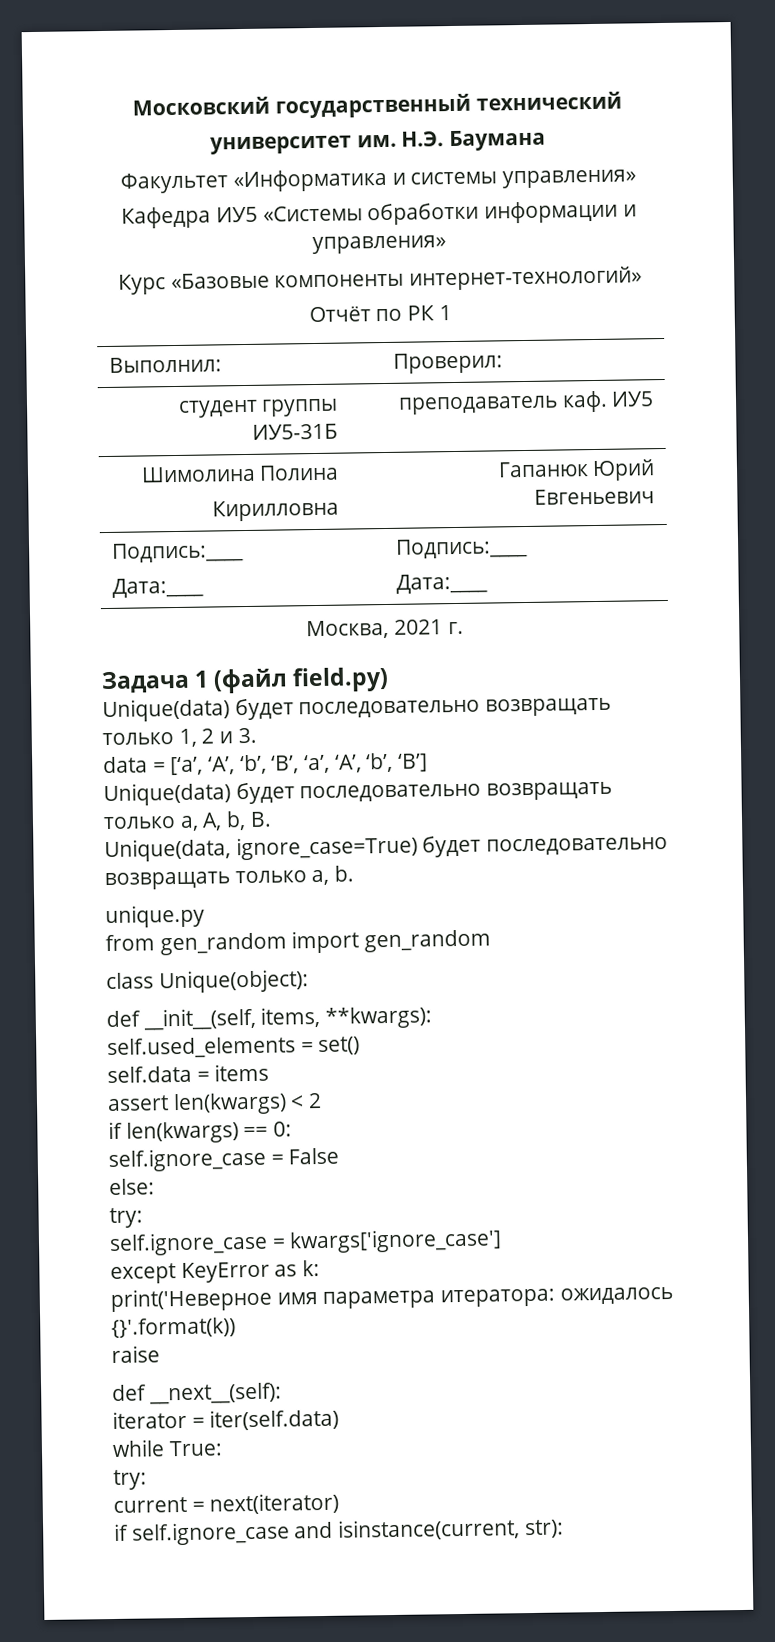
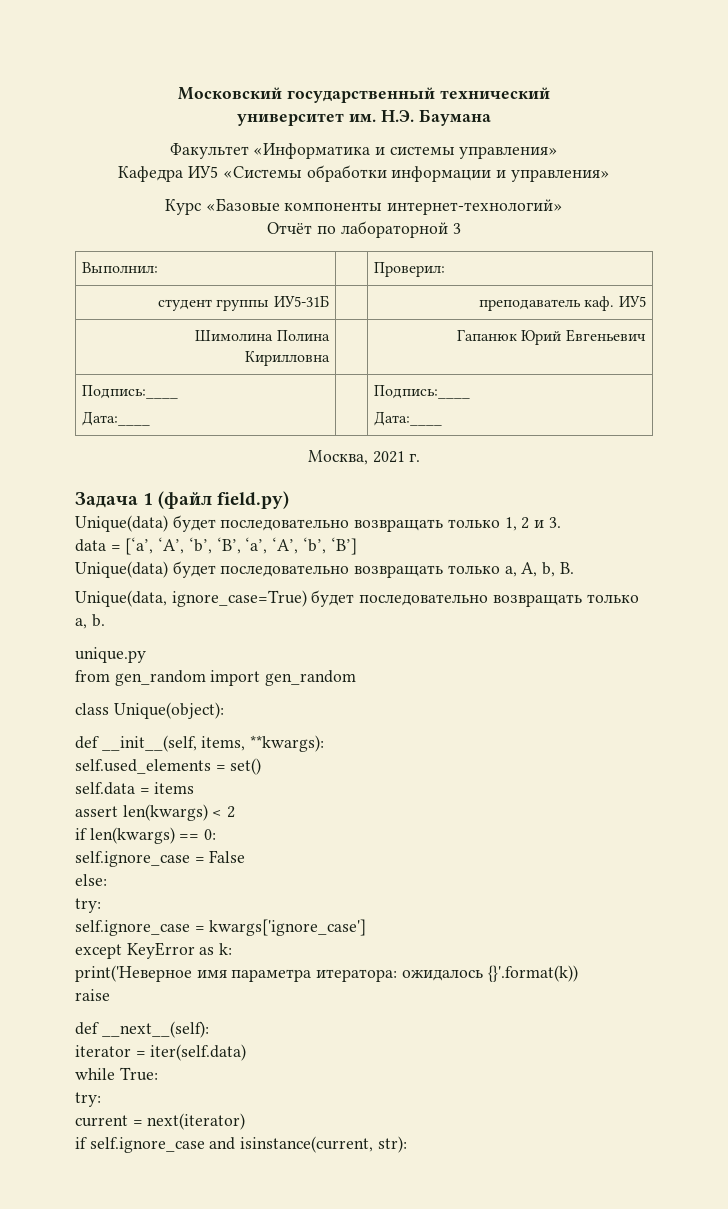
[406,305,452,321] РК 1 -> [340,221,461,238] лабораторной 3

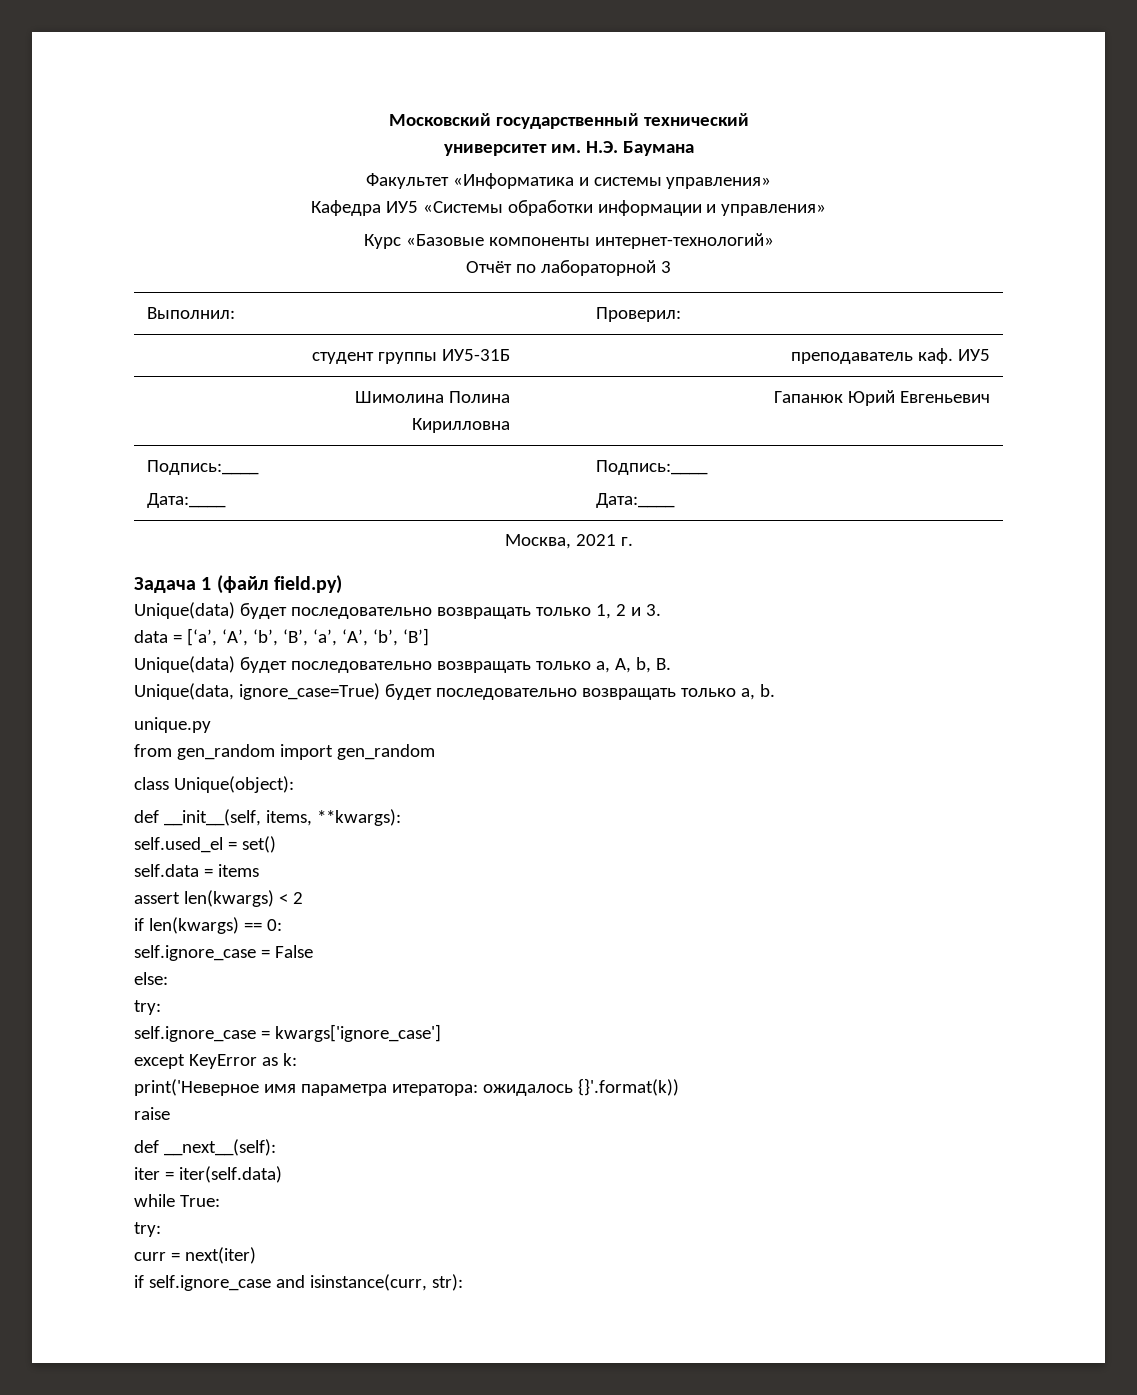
[75,759,211,774] self.used_elements -> [134,837,223,853] self.used_el
[75,1045,131,1057] iterator -> [134,1167,160,1180] iter
[75,1113,246,1130] current = next(iterator) -> [134,1247,256,1264] curr = next(iter)
[240,1136,374,1153] isinstance(current, -> [309,1274,427,1291] isinstance(curr,

